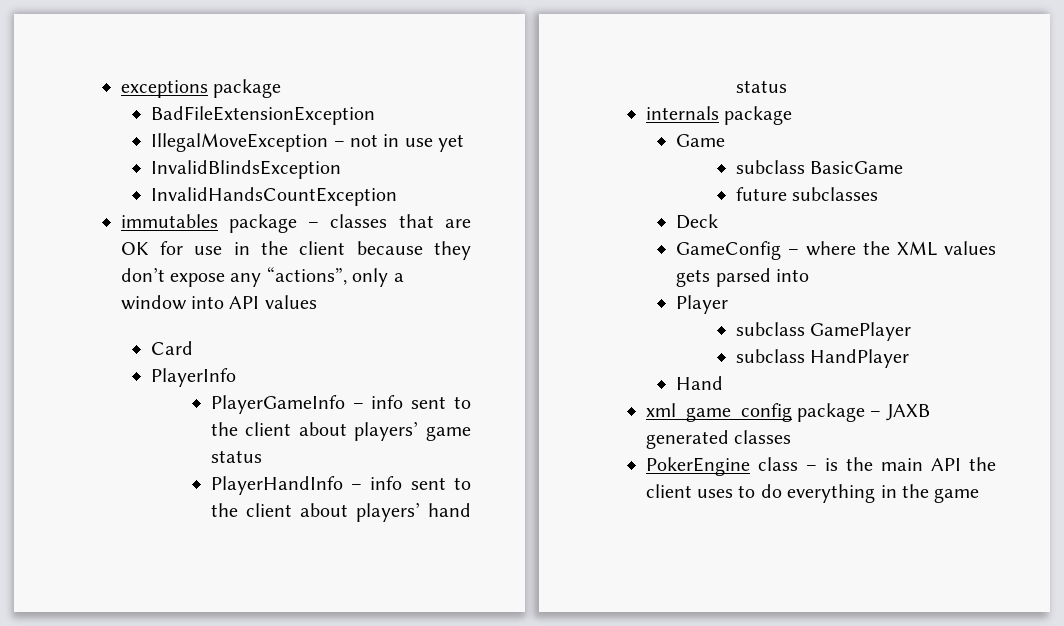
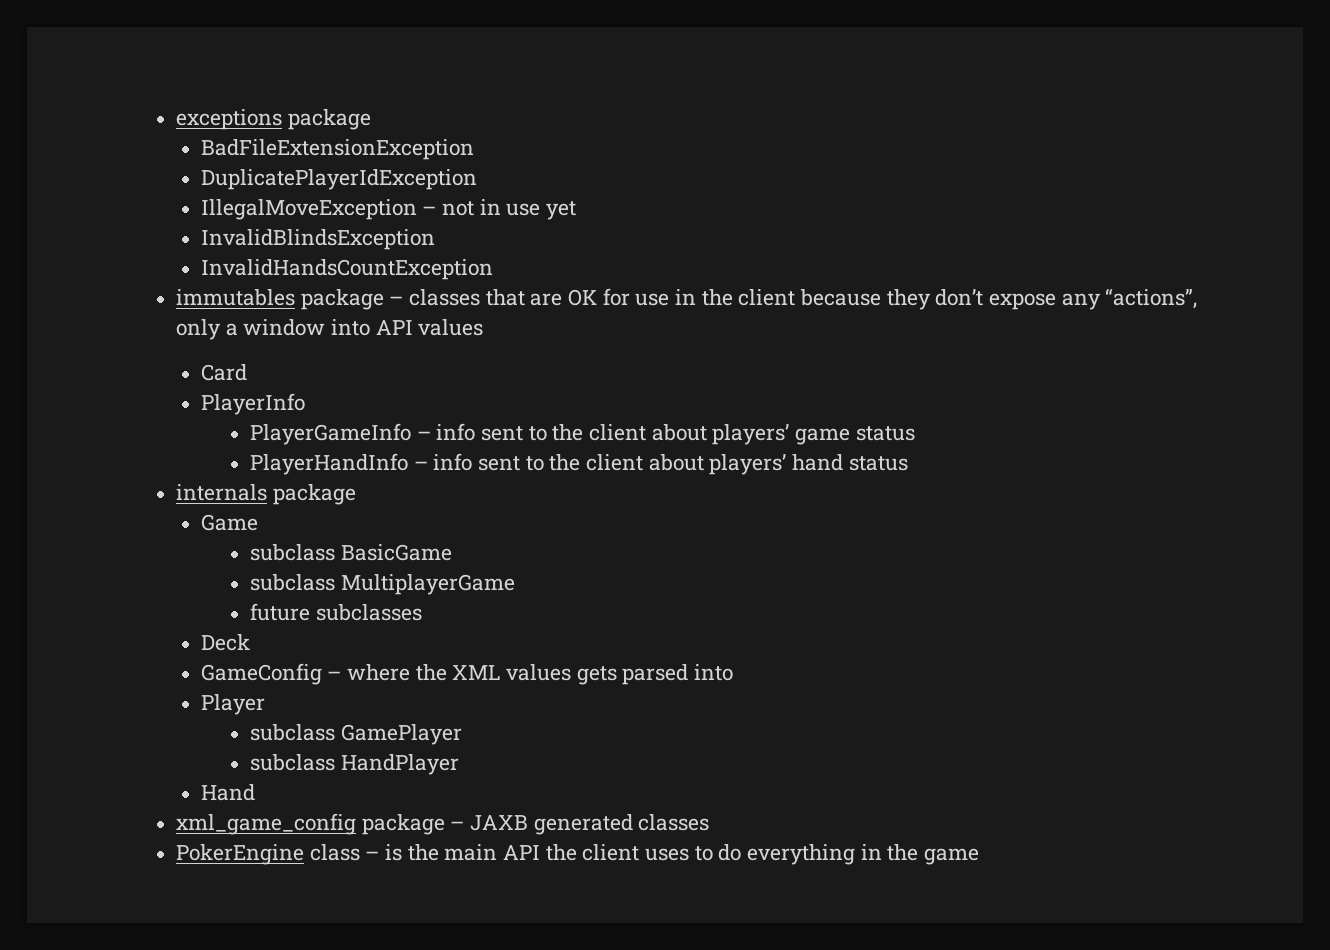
(376, 115) none -> [200,169,477,190] // DuplicatePlayerIdException
(904, 167) none -> [250,574,515,595] // subclass MultiplayerGame

